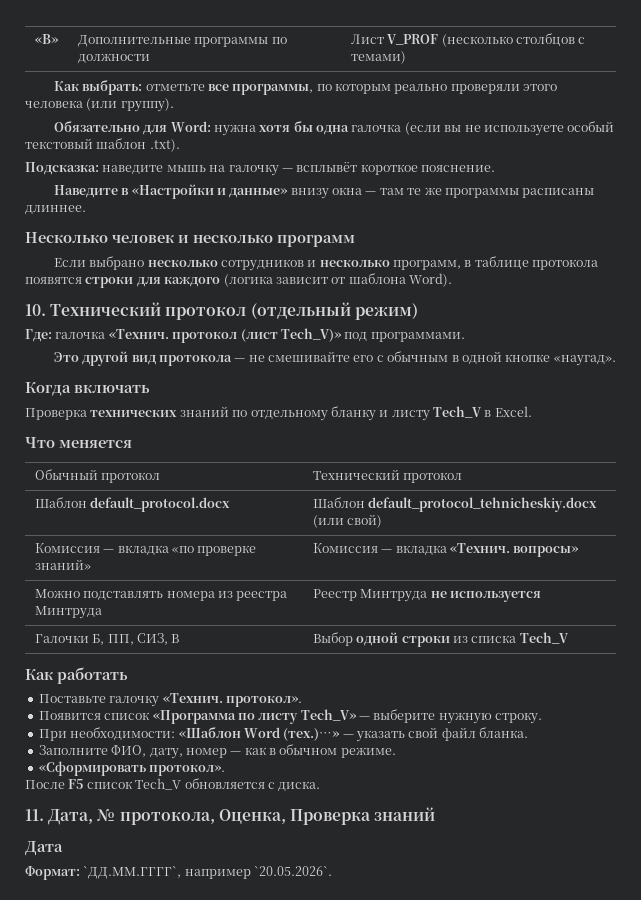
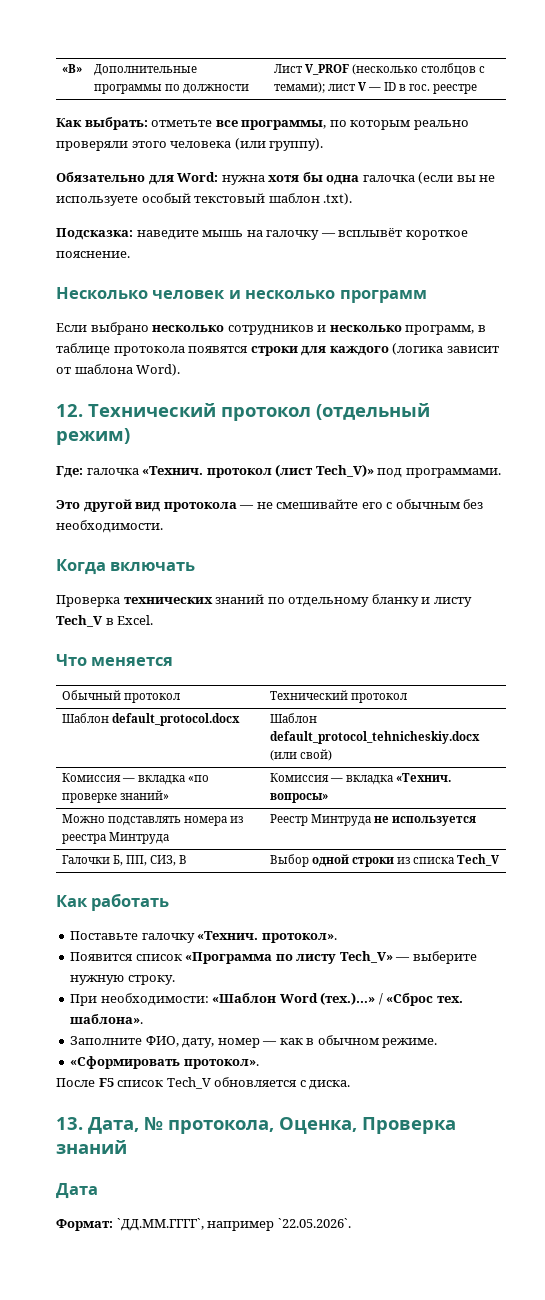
[350,51,406,64] темами) -> [273,82,478,94] темами); лист V — ID в гос. реестре
[53,184,595,199] [25,205,86,215] // Наведите в «Настройки и данные» внизу окна — там те же программы расписаны длиннее. -> (130, 254) none
[25,304,46,316] 10. -> [56,404,83,417] 12.
[451,351,616,366] в одной кнопке «наугад». -> [463,499,484,509] [56,520,163,533] без необходимости.
[342,727,529,742] — указать свой файл бланка. -> [378,993,463,1006] [70,1014,144,1024] / «Сброс тех. шаблона».
[25,809,44,821] 11. -> [56,1117,83,1130] 13.
[254,866,333,876] `20.05.2026`. -> [277,1218,351,1228] `22.05.2026`.

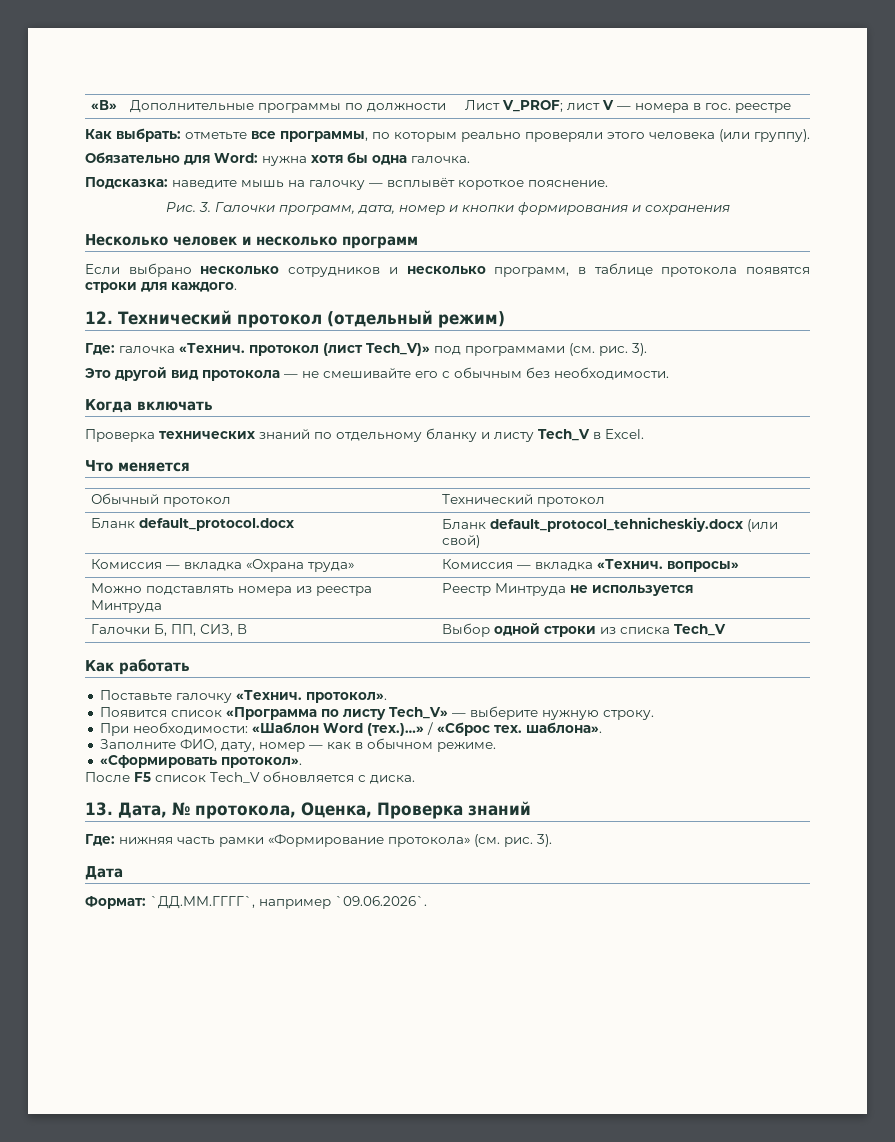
[304,63,486,76] [273,82,325,93] V_PROF (несколько столбцов с темами); -> [501,100,563,112] V_PROF;
[384,82,397,91] ID -> [634,103,689,113] номера
[362,172,496,184] [56,193,353,206] галочка (если вы не используете особый текстовый шаблон .txt). -> [411,156,470,163] галочка.
(130, 254) none -> [165,202,730,215] // Рис. 3. Галочки программ, дата, номер и кнопки формирования и сохранения
[329,343,499,356] [56,364,181,376] каждого (логика зависит от шаблона Word). -> [171,282,237,292] каждого.
[405,468,501,478] программами. -> [465,343,647,356] программами (см. рис. 3).
[61,713,109,723] Шаблон -> [90,518,135,528] Бланк
[269,713,317,723] Шаблон -> [441,519,486,529] Бланк
[187,775,209,782] [61,790,169,803] «по проверке знаний» -> [245,559,354,572] «Охрана труда»
(127, 1147) none -> [85,834,552,847] // Где: нижняя часть рамки «Формирование протокола» (см. рис. 3).
[277,1218,351,1228] `22.05.2026`. -> [335,896,427,906] `09.06.2026`.

